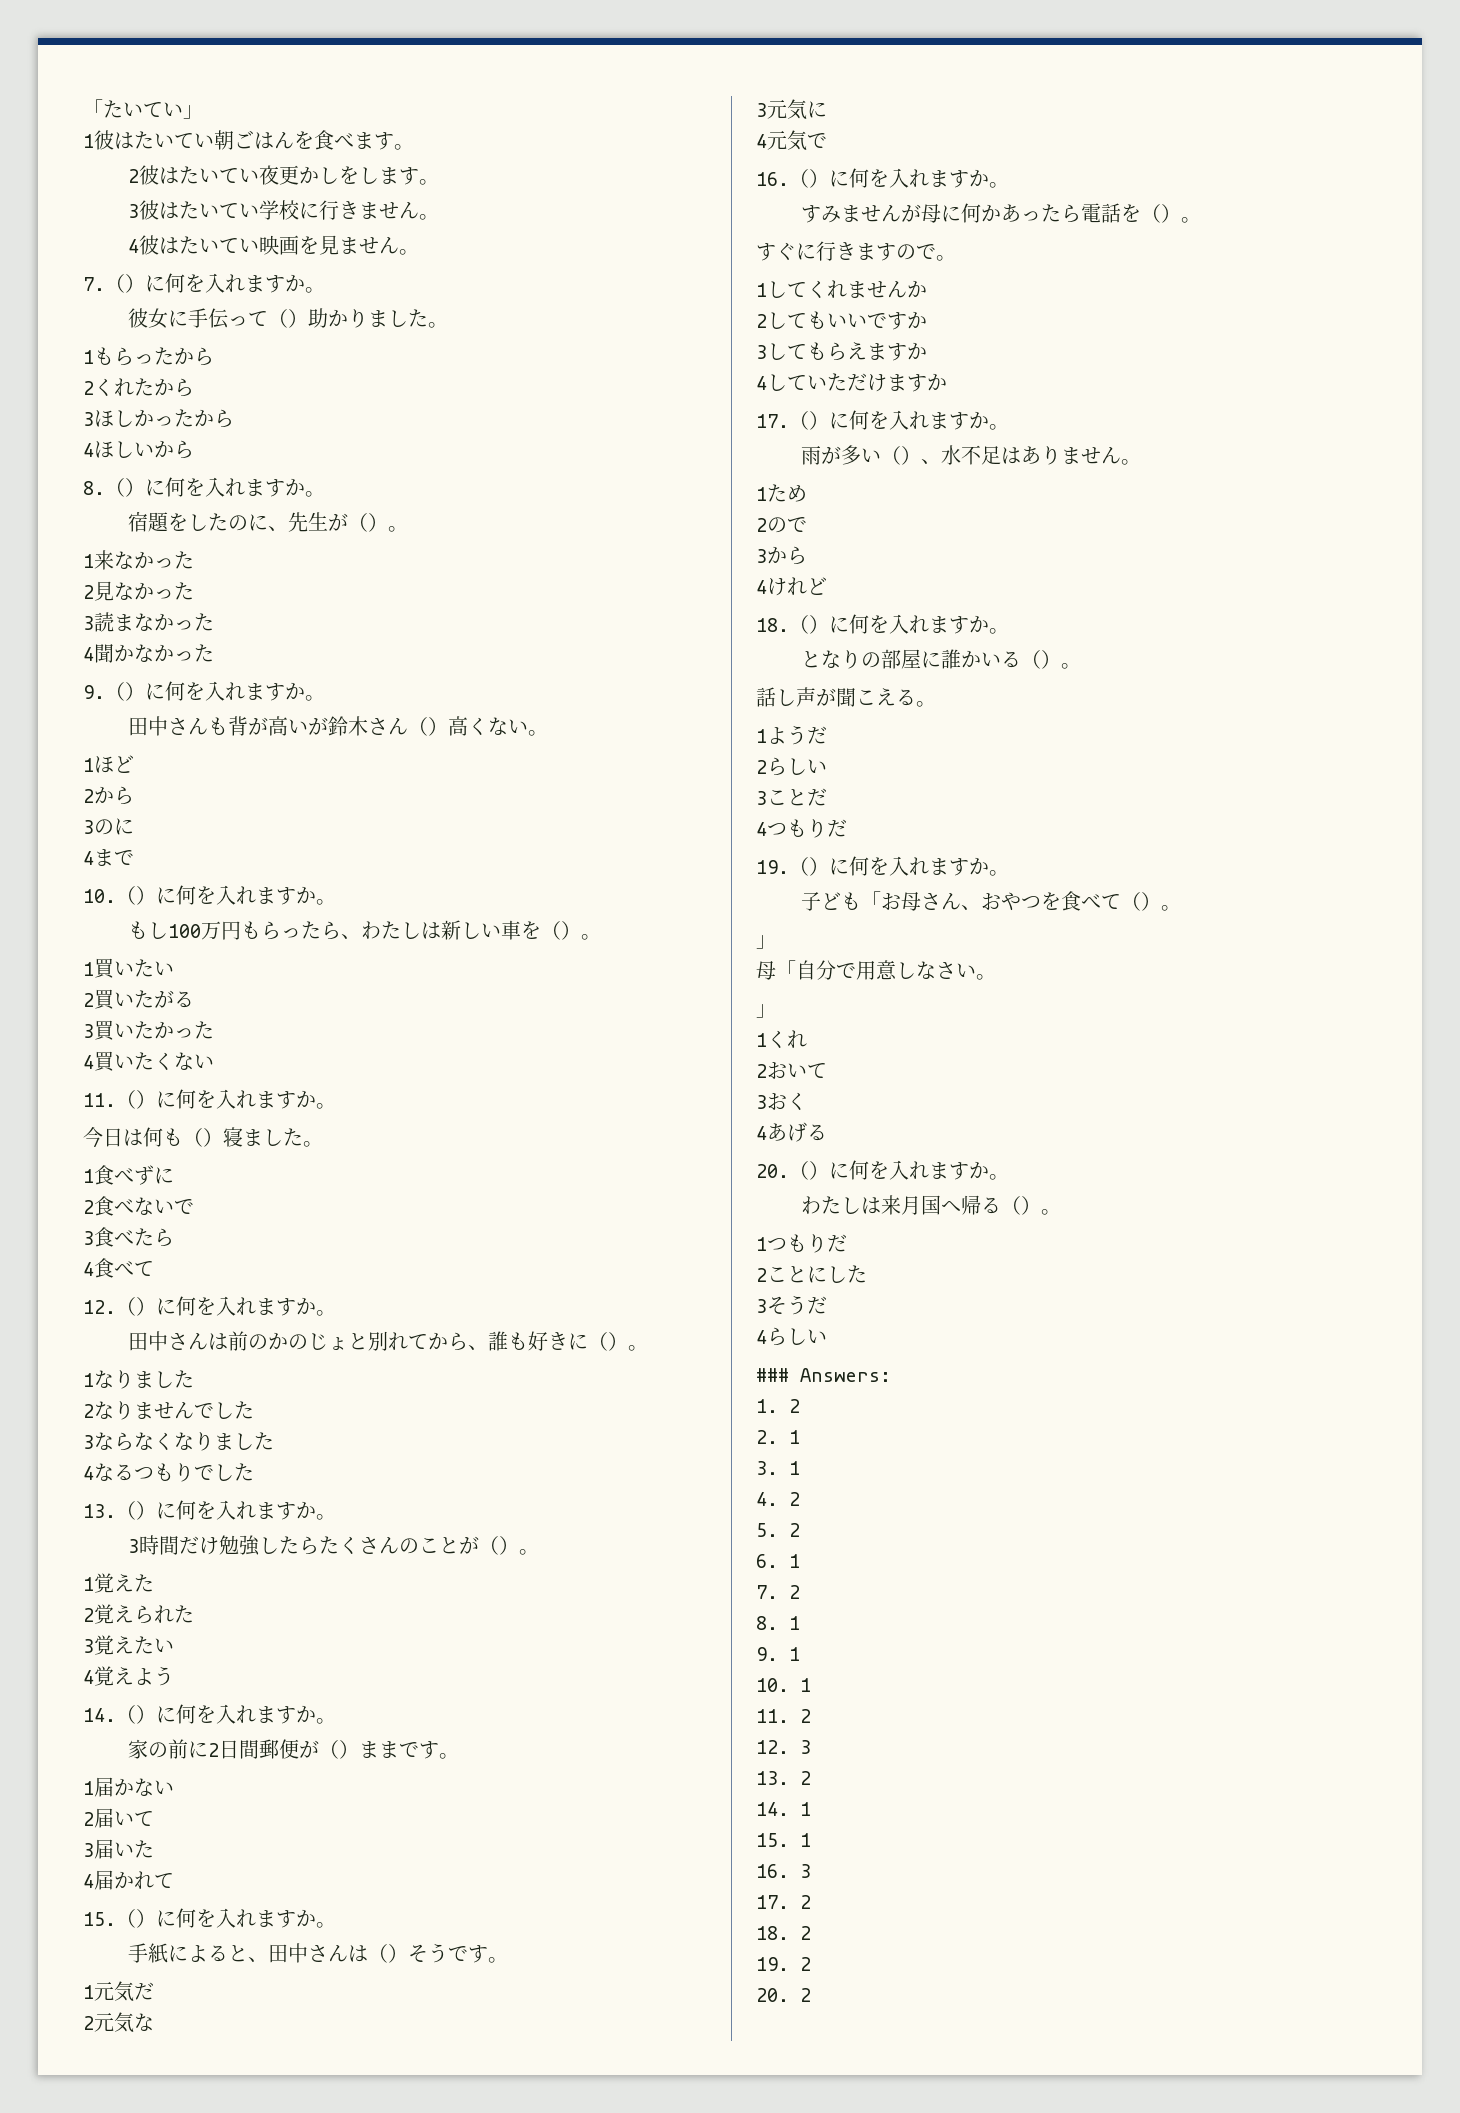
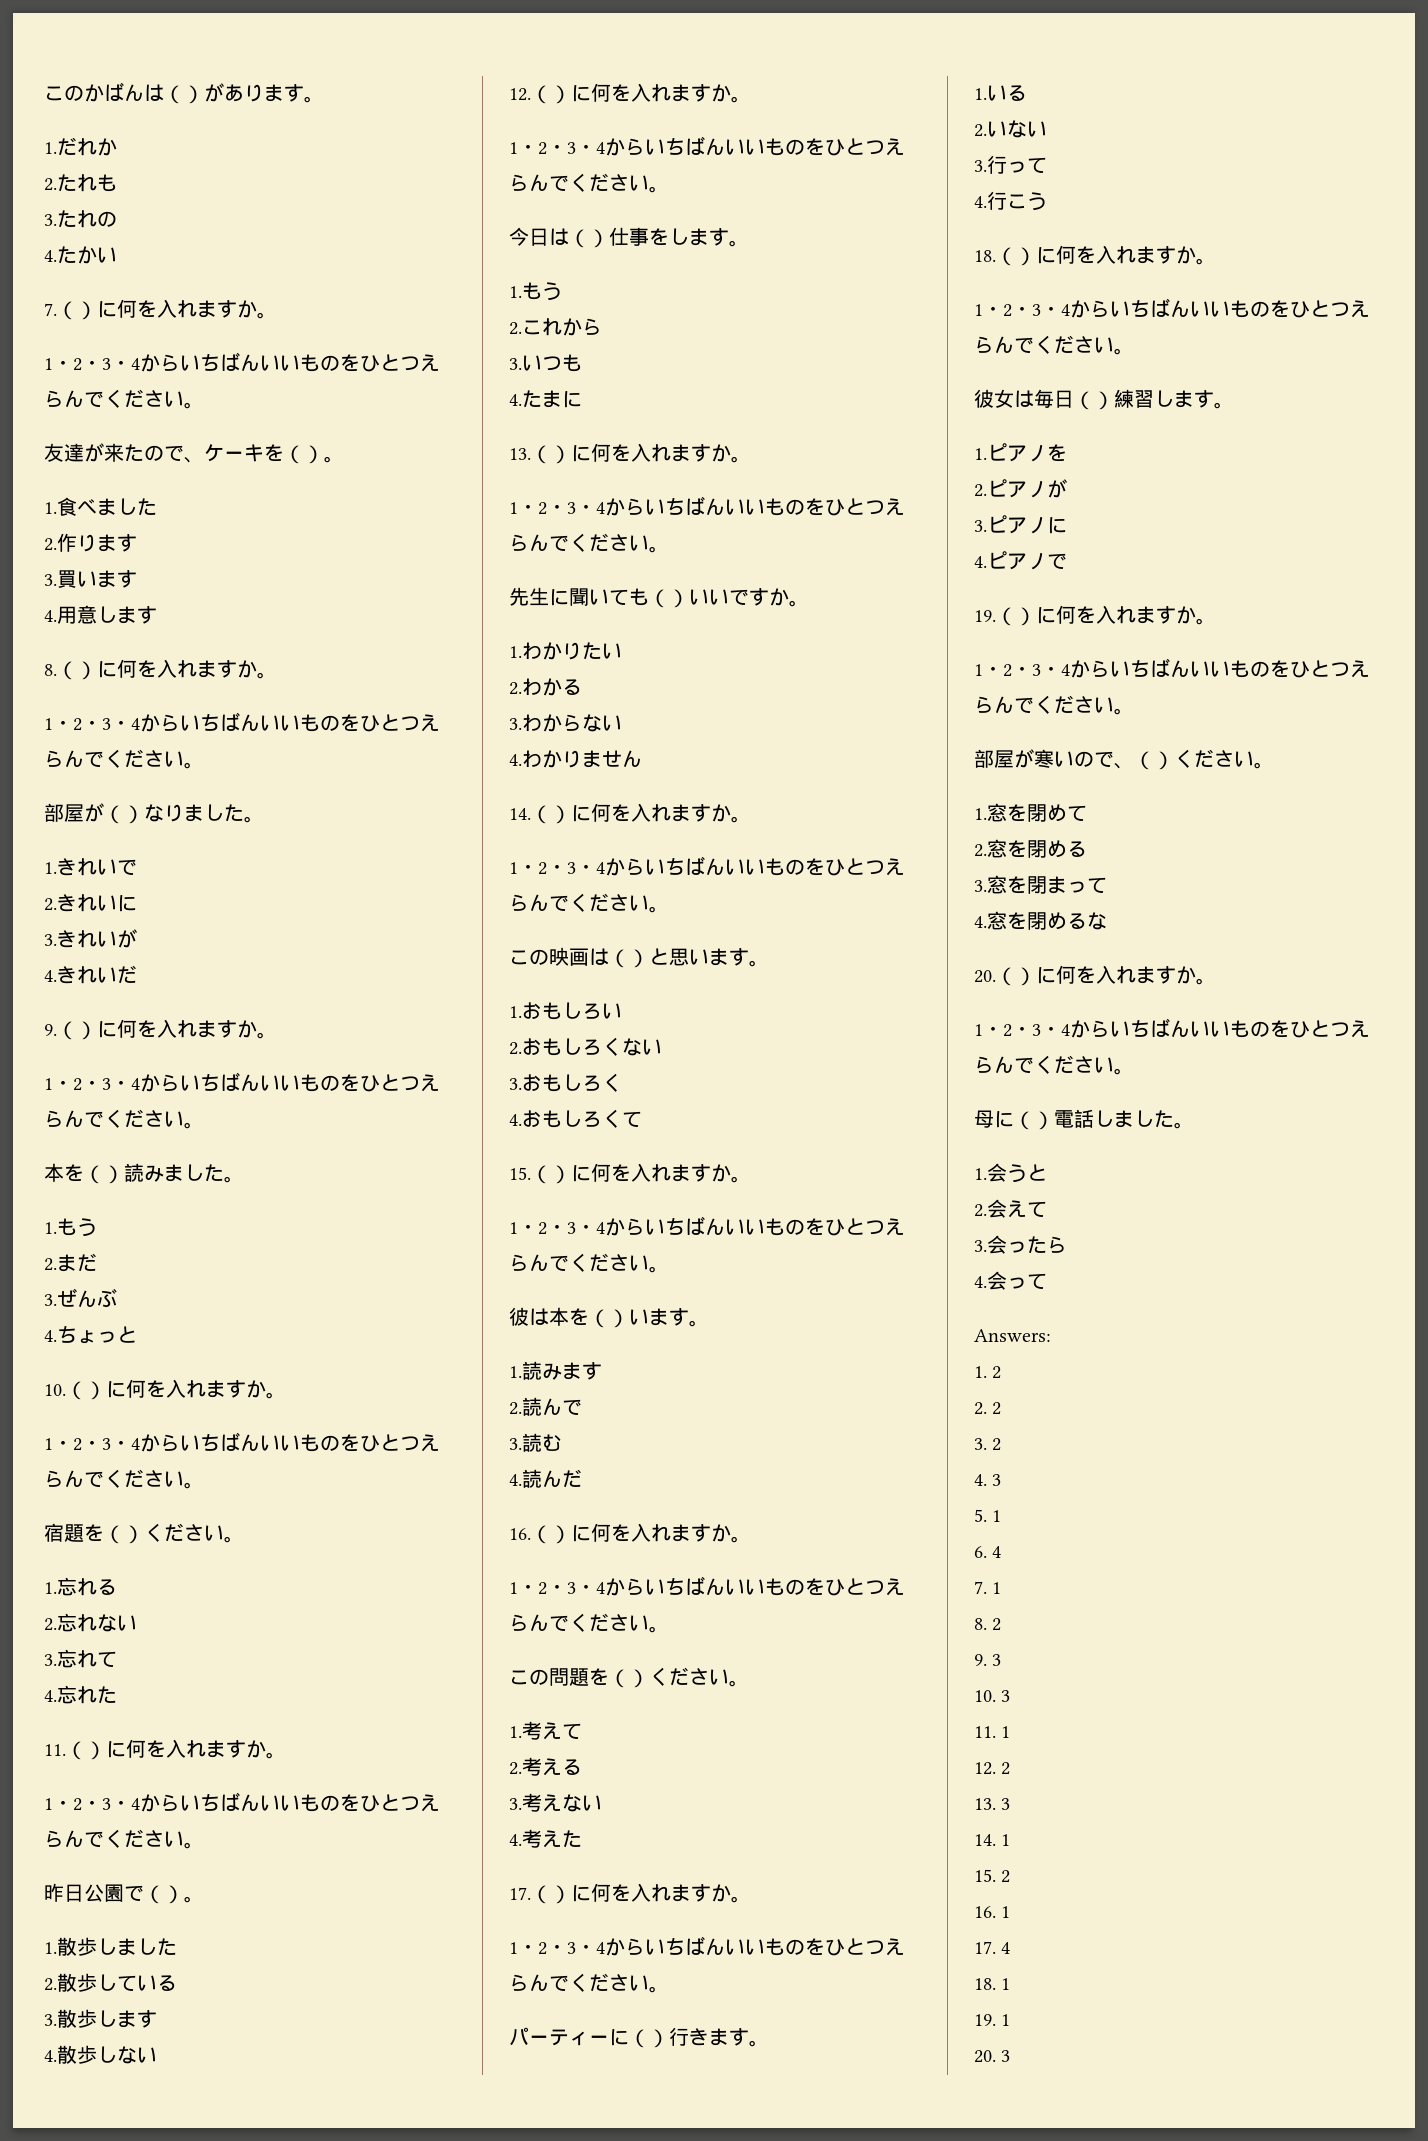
[83,99,203,119] [83,130,414,150] [127,165,439,185] [127,200,439,220] [127,235,419,255] 「たいてい」 // 1彼はたいてい朝ごはんを食べます。 // 2彼はたいてい夜更かしをします。 // 3彼はたいてい学校に行きません。 // 4彼はたいてい映画を見ません。 -> [44,82,324,104] [44,137,117,156] [44,174,117,192] [44,210,117,228] [44,246,117,264] このかばんは（）があります。 // 1.だれか // 2.たれも // 3.たれの // 4.たかい
[127,308,448,329] [83,347,214,366] [83,378,194,397] [83,409,234,428] [83,440,194,459] 彼女に手伝って（）助かりました。 // 1もらったから // 2くれたから // 3ほしかったから // 4ほしいから -> [44,352,440,372] [44,389,204,409] [44,443,344,464] [44,497,157,516] [44,533,137,552] [44,570,137,588] [44,605,157,624] 1・2・3・4からいちばんいいものをひとつえらんでください。 // 友達が来たので、ケーキを（）。 // 1.食べました // 2.作ります // 3.買います // 4.用意します
[127,511,408,532] [83,550,194,570] [83,581,194,601] [83,612,214,632] [83,644,214,663] 宿題をしたのに、先生が（）。 // 1来なかった // 2見なかった // 3読まなかった // 4聞かなかった -> [44,712,440,732] [44,749,204,769] [44,803,264,824] [44,858,137,876] [44,894,137,912] [44,929,137,948] [44,965,137,984] 1・2・3・4からいちばんいいものをひとつえらんでください。 // 部屋が（）なりました。 // 1.きれいで // 2.きれいに // 3.きれいが // 4.きれいだ
[127,716,548,736] [83,755,134,773] [83,786,134,805] [83,818,134,835] [83,849,134,866] 田中さんも背が高いが鈴木さん（）高くない。 // 1ほど // 2から // 3のに // 4まで -> [44,1072,440,1092] [44,1109,204,1129] [44,1163,244,1184] [44,1218,97,1237] [44,1253,97,1272] [44,1288,117,1308] [44,1325,137,1344] 1・2・3・4からいちばんいいものをひとつえらんでください。 // 本を（）読みました。 // 1.もう // 2.まだ // 3.ぜんぶ // 4.ちょっと
[127,920,601,940] [83,958,174,979] [83,989,194,1010] [83,1020,214,1041] [83,1051,214,1072] もし100万円もらったら、わたしは新しい車を（）。 // 1買いたい // 2買いたがる // 3買いたかった // 4買いたくない -> [44,1432,440,1452] [44,1469,204,1489] [44,1523,244,1544] [44,1577,117,1596] [44,1613,137,1632] [44,1649,117,1668] [44,1685,117,1704] 1・2・3・4からいちばんいいものをひとつえらんでください。 // 宿題を（）ください。 // 1.忘れる // 2.忘れない // 3.忘れて // 4.忘れた
[83,1127,323,1148] [83,1165,174,1185] [83,1196,194,1216] [83,1227,174,1247] [83,1258,154,1278] 今日は何も（）寝ました。 // 1食べずに // 2食べないで // 3食べたら // 4食べて -> [44,1792,440,1812] [44,1829,204,1849] [44,1883,204,1904] [44,1937,177,1956] [44,1973,177,1992] [44,2009,157,2028] [44,2045,157,2064] 1・2・3・4からいちばんいいものをひとつえらんでください。 // 昨日公園で（）。 // 1.散歩しました // 2.散歩している // 3.散歩します // 4.散歩しない
[127,1331,648,1351] [83,1370,194,1389] [83,1401,254,1420] [83,1432,274,1451] [83,1463,254,1482] 田中さんは前のかのじょと別れてから、誰も好きに（）。 // 1なりました // 2なりませんでした // 3ならなくなりました // 4なるつもりでした -> [509,136,905,156] [509,173,669,193] [509,227,749,248] [509,282,562,301] [509,318,602,336] [509,354,582,372] [509,390,582,408] 1・2・3・4からいちばんいいものをひとつえらんでください。 // 今日は（）仕事をします。 // 1.もう // 2.これから // 3.いつも // 4.たまに
[127,1535,539,1556] [83,1573,154,1593] [83,1604,194,1624] [83,1635,174,1655] [83,1666,174,1686] 3時間だけ勉強したらたくさんのことが（）。 // 1覚えた // 2覚えられた // 3覚えたい // 4覚えよう -> [509,496,905,516] [509,533,669,553] [509,587,809,608] [509,642,622,660] [509,678,582,696] [509,714,622,732] [509,750,642,768] 1・2・3・4からいちばんいいものをひとつえらんでください。 // 先生に聞いても（）いいですか。 // 1.わかりたい // 2.わかる // 3.わからない // 4.わかりません
[127,1739,459,1759] [83,1777,174,1797] [83,1808,154,1828] [83,1839,154,1859] [83,1870,154,1890] 家の前に2日間郵便が（）ままです。 // 1届かない // 2届いて // 3届いた // 4届かれ -> [509,856,905,876] [509,893,669,913] [509,947,769,968] [509,1002,622,1020] [509,1037,662,1056] [509,1073,622,1092] [509,1109,622,1128] 1・2・3・4からいちばんいいものをひとつえらんでください。 // この映画は（）と思います。 // 1.おもしろい // 2.おもしろくない // 3.おもしろく // 4.おもしろく
[127,1943,508,1963] [83,1981,154,2002] [83,2012,154,2033] [756,99,827,120] [756,130,827,151] 手紙によると、田中さんは（）そうです。 // 1元気だ // 2元気な // 3元気に // 4元気で -> [509,1216,905,1236] [509,1253,669,1273] [509,1307,709,1328] [509,1361,602,1380] [509,1397,582,1416] [509,1433,562,1452] [509,1469,582,1488] 1・2・3・4からいちばんいいものをひとつえらんでください。 // 彼は本を（）います。 // 1.読みます // 2.読んで // 3.読む // 4.読んだ
[800,203,1201,223] [756,241,956,261] [756,280,927,299] [756,311,927,330] [756,342,927,361] [756,373,947,392] すみませんが母に何かあったら電話を（）。 // すぐに行きますので。 // 1してくれませんか // 2してもいいですか // 3してもらえますか // 4していただけますか -> [509,1576,905,1596] [509,1613,669,1633] [509,1667,749,1688] [509,1721,582,1740] [509,1757,582,1776] [509,1793,602,1812] [509,1829,582,1848] 1・2・3・4からいちばんいいものをひとつえらんでください。 // この問題を（）ください。 // 1.考えて // 2.考える // 3.考えない // 4.考えた
[800,445,1141,465] [756,484,807,502] [756,517,807,533] [756,546,807,565] [756,577,827,596] 雨が多い（）、水不足はありません。 // 1ため // 2ので // 3から // 4けれど -> [509,1936,905,1956] [509,1973,669,1993] [509,2027,769,2048] [974,85,1027,101] [974,120,1047,138] [974,155,1047,174] [974,191,1047,211] 1・2・3・4からいちばんいいものをひとつえらんでください。 // パーティーに（）行きます。 // 1.いる // 2.いない // 3.行って // 4.行こう
[800,649,1081,669] [756,687,936,707] [756,725,827,745] [756,757,827,776] [756,788,827,806] [756,819,847,838] となりの部屋に誰かいる（）。 // 話し声が聞こえる。 // 1ようだ // 2らしい // 3ことだ // 4つもりだ -> [974,298,1370,318] [974,335,1134,355] [974,389,1234,410] [974,443,1067,462] [974,479,1067,498] [974,515,1067,534] [974,551,1067,570] 1・2・3・4からいちばんいいものをひとつえらんでください。 // 彼女は毎日（）練習します。 // 1.ピアノを // 2.ピアノが // 3.ピアノに // 4.ピアノで
[800,891,1181,911] [756,935,776,949] [756,960,996,980] [756,1004,776,1018] [756,1030,807,1049] [756,1062,827,1079] [756,1092,807,1110] [756,1122,827,1142] 子ども「お母さん、おやつを食べて（）。 // 」 // 母「自分で用意しなさい。 // 」 // 1くれ // 2おいて // 3おく // 4あげる -> [974,658,1370,678] [974,695,1134,715] [974,749,1274,770] [974,803,1087,822] [974,839,1087,858] [974,875,1107,894] [974,911,1107,930] 1・2・3・4からいちばんいいものをひとつえらんでください。 // 部屋が寒いので、（）ください。 // 1.窓を閉めて // 2.窓を閉める // 3.窓を閉まって // 4.窓を閉めるな
[800,1195,1061,1215] [756,1234,847,1253] [756,1265,867,1283] [756,1295,827,1315] [756,1327,827,1346] [756,1368,891,1382] [756,1399,800,1413] [756,1430,800,1444] [756,1461,800,1475] [756,1492,800,1506] [756,1523,800,1537] [756,1554,800,1568] [756,1585,800,1599] [756,1616,800,1630] [756,1647,800,1661] [756,1678,811,1692] [756,1709,811,1723] [756,1740,811,1754] [756,1771,811,1785] わたしは来月国へ帰る（）。 // 1つもりだ // 2ことにした // 3そうだ // 4らしい // ### Answers: // 1. 2 // 2. 1 // 3. 1 // 4. 2 // 5. 2 // 6. 1 // 7. 2 // 8. 1 // 9. 1 // 10. 1 // 11. 2 // 12. 3 // 13. 2 -> [974,1018,1370,1038] [974,1055,1134,1075] [974,1109,1194,1130] [974,1163,1047,1183] [974,1199,1047,1218] [974,1235,1067,1254] [974,1271,1047,1290] [974,1329,1051,1342] [974,1366,1002,1379] [974,1402,1002,1415] [974,1438,1002,1451] [974,1474,1002,1486] [974,1509,1002,1522] [974,1546,1002,1558] [974,1581,1002,1594] [974,1618,1002,1631] [974,1654,1002,1666] [974,1690,1011,1702] [974,1726,1011,1738] [974,1762,1011,1775] [974,1798,1011,1810] 1・2・3・4からいちばんいいものをひとつえらんでください。 // 母に（）電話しました。 // 1.会うと // 2.会えて // 3.会ったら // 4.会って // Answers: // 1. 2 // 2. 2 // 3. 2 // 4. 3 // 5. 1 // 6. 4 // 7. 1 // 8. 2 // 9. 3 // 10. 3 // 11. 1 // 12. 2 // 13. 3
[800,1833,811,1847] [756,1864,811,1878] [756,1895,811,1909] [756,1926,811,1940] [756,1957,811,1971] [756,1988,811,2002] 1 // 16. 3 // 17. 2 // 18. 2 // 19. 2 // 20. 2 -> [1001,1870,1011,1883] [974,1906,1011,1918] [974,1941,1011,1954] [974,1978,1011,1990] [974,2014,1011,2026] [974,2050,1011,2063] 2 // 16. 1 // 17. 4 // 18. 1 // 19. 1 // 20. 3

